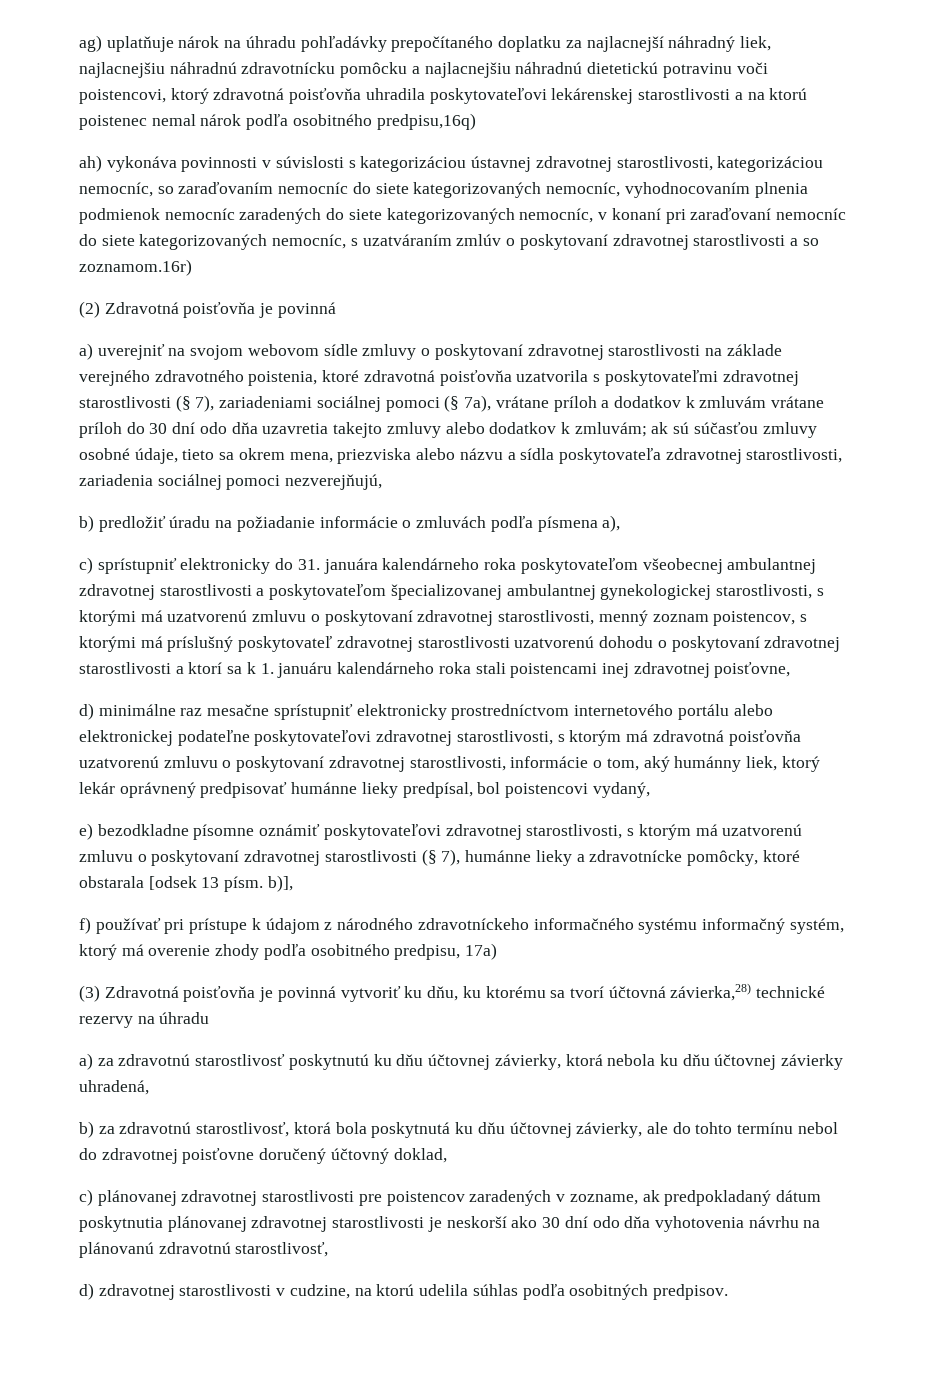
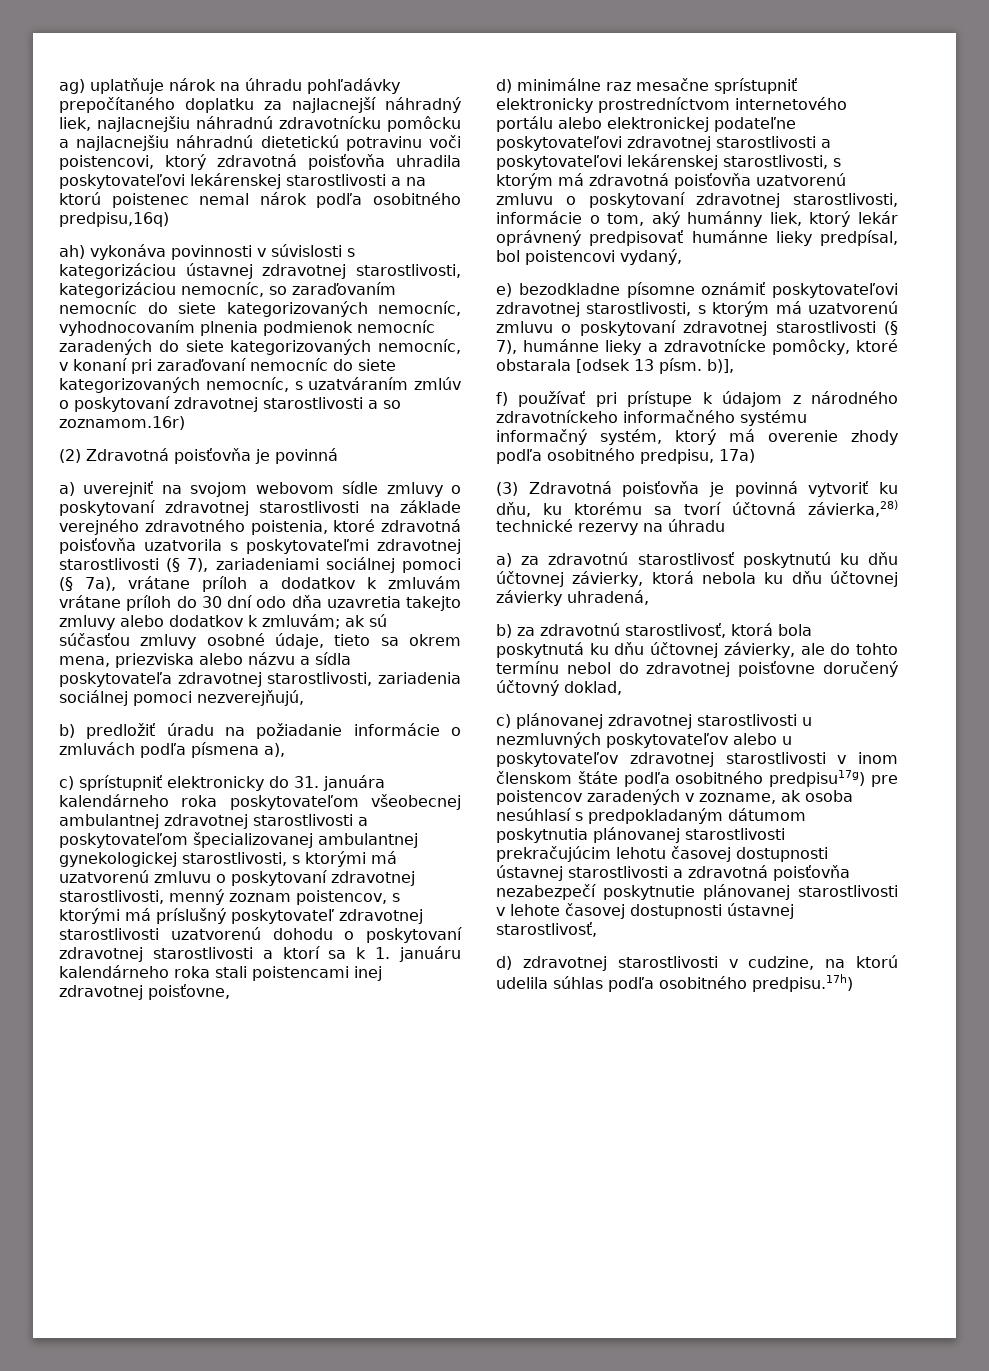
(453, 738) none -> [716,136,831,148] [496,154,718,170] starostlivosti a poskytovateľovi lekárenskej
(355, 1196) none -> [802,717,812,726] [496,732,792,748] [496,752,898,767] [496,770,866,787] u nezmluvných poskytovateľov alebo u poskytovateľov zdravotnej starostlivosti v inom členskom štáte podľa osobitného predpisu17g)
[664,1190,821,1206] [79,1216,821,1232] [79,1242,231,1258] predpokladaný dátum poskytnutia plánovanej zdravotnej starostlivosti je neskorší ako 30 dní odo dňa vyhotovenia návrhu na plánovanú zdravotnú -> [805,790,853,802] [496,808,806,824] [496,827,785,843] [496,846,828,862] [496,865,850,881] [496,884,898,900] [496,903,794,919] osoba nesúhlasí s predpokladaným dátumom poskytnutia plánovanej starostlivosti prekračujúcim lehotu časovej dostupnosti ústavnej starostlivosti a zdravotná poisťovňa nezabezpečí poskytnutie plánovanej starostlivosti v lehote časovej dostupnosti ústavnej
[569,1284,728,1300] osobitných predpisov. -> [659,974,853,992] osobitného predpisu.17h)

